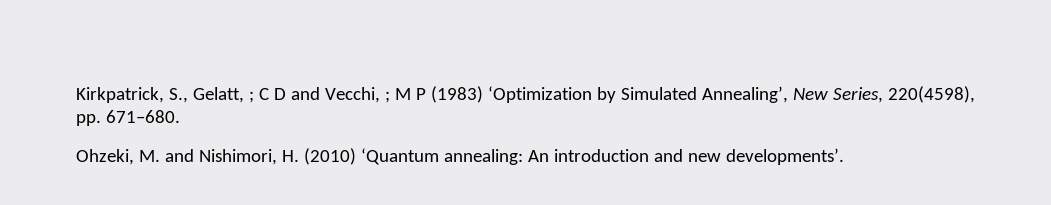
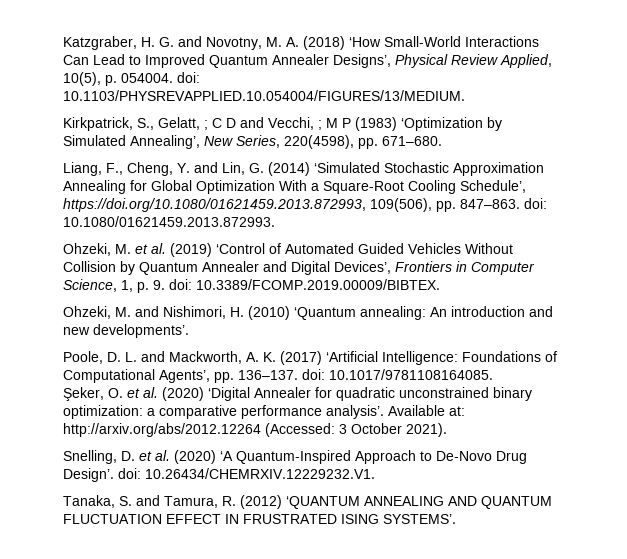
(76, 95) none -> [63,36,539,50] [63,54,552,68] [63,72,200,86] [63,90,465,101] Katzgraber, H. G. and Novotny, M. A. (2018) ‘How Small-World Interactions Can Lead to Improved Quantum Annealer Designs’, Physical Review Applied, 10(5), p. 054004. doi: 10.1103/PHYSREVAPPLIED.10.054004/FIGURES/13/MEDIUM. //
(180, 116) none -> [63,162,544,176] [63,180,526,194] [63,198,547,212] [63,216,275,227] [63,243,513,257] [63,261,535,275] [63,279,440,293] // Liang, F., Cheng, Y. and Lin, G. (2014) ‘Simulated Stochastic Approximation Annealing for Global Optimization With a Square-Root Cooling Schedule’, https://doi.org/10.1080/01621459.2013.872993, 109(506), pp. 847–863. doi: 10.1080/01621459.2013.872993. // Ohzeki, M. et al. (2019) ‘Control of Automated Guided Vehicles Without Collision by Quantum Annealer and Digital Devices’, Frontiers in Computer Science, 1, p. 9. doi: 10.3389/FCOMP.2019.00009/BIBTEX.
(844, 156) none -> [63,351,557,365] [63,369,493,383] [63,387,532,401] [63,405,465,419] [63,423,447,437] [63,450,527,464] [63,468,375,482] [63,495,552,509] [63,514,456,524] // Poole, D. L. and Mackworth, A. K. (2017) ‘Artificial Intelligence: Foundations of Computational Agents’, pp. 136–137. doi: 10.1017/9781108164085. // Şeker, O. et al. (2020) ‘Digital Annealer for quadratic unconstrained binary optimization: a comparative performance analysis’. Available at: http://arxiv.org/abs/2012.12264 (Accessed: 3 October 2021). // Snelling, D. et al. (2020) ‘A Quantum-Inspired Approach to De-Novo Drug Design’. doi: 10.26434/CHEMRXIV.12229232.V1. // Tanaka, S. and Tamura, R. (2012) ‘QUANTUM ANNEALING AND QUANTUM FLUCTUATION EFFECT IN FRUSTRATED ISING SYSTEMS’.

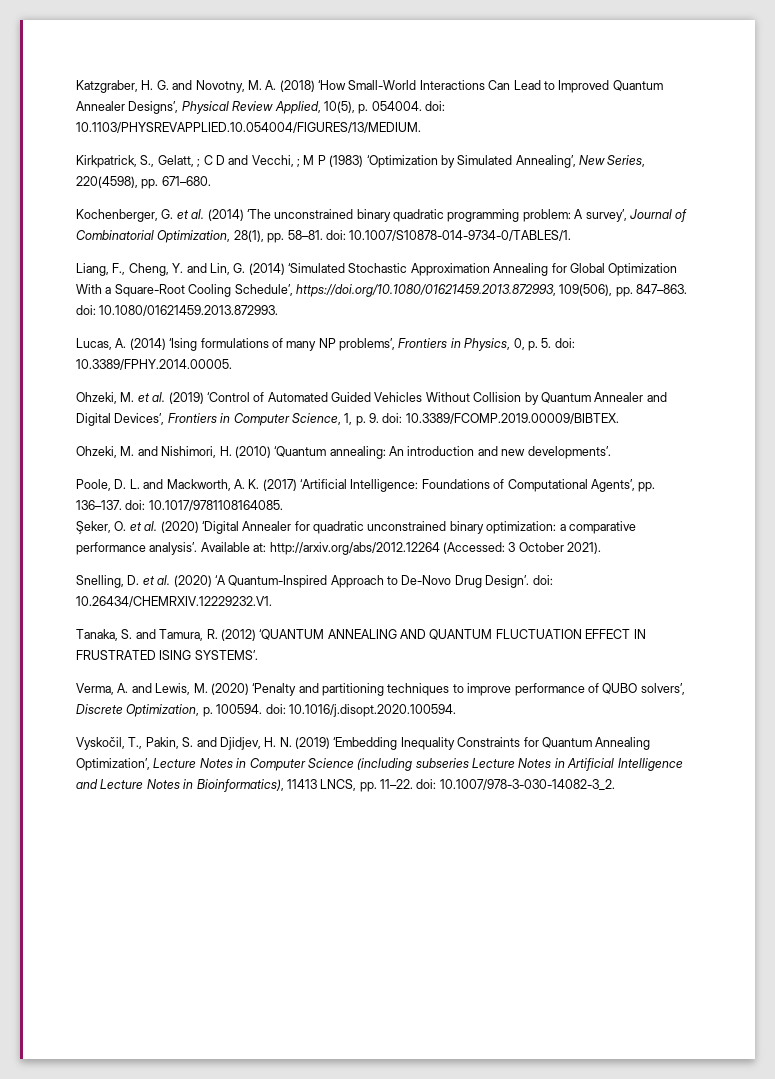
(442, 141) none -> [76,209,688,222] [76,230,572,243] // Kochenberger, G. et al. (2014) ‘The unconstrained binary quadratic programming problem: A survey’, Journal of Combinatorial Optimization, 28(1), pp. 58–81. doi: 10.1007/S10878-014-9734-0/TABLES/1.
(275, 221) none -> [76,338,575,351] [76,359,232,370] // Lucas, A. (2014) ‘Ising formulations of many NP problems’, Frontiers in Physics, 0, p. 5. doi: 10.3389/FPHY.2014.00005.
(456, 519) none -> [76,683,685,696] [76,704,456,717] [76,737,651,750] [76,758,683,771] [76,779,615,792] // Verma, A. and Lewis, M. (2020) ‘Penalty and partitioning techniques to improve performance of QUBO solvers’, Discrete Optimization, p. 100594. doi: 10.1016/j.disopt.2020.100594. // Vyskočil, T., Pakin, S. and Djidjev, H. N. (2019) ‘Embedding Inequality Constraints for Quantum Annealing Optimization’, Lecture Notes in Computer Science (including subseries Lecture Notes in Artificial Intelligence and Lecture Notes in Bioinformatics), 11413 LNCS, pp. 11–22. doi: 10.1007/978-3-030-14082-3_2.

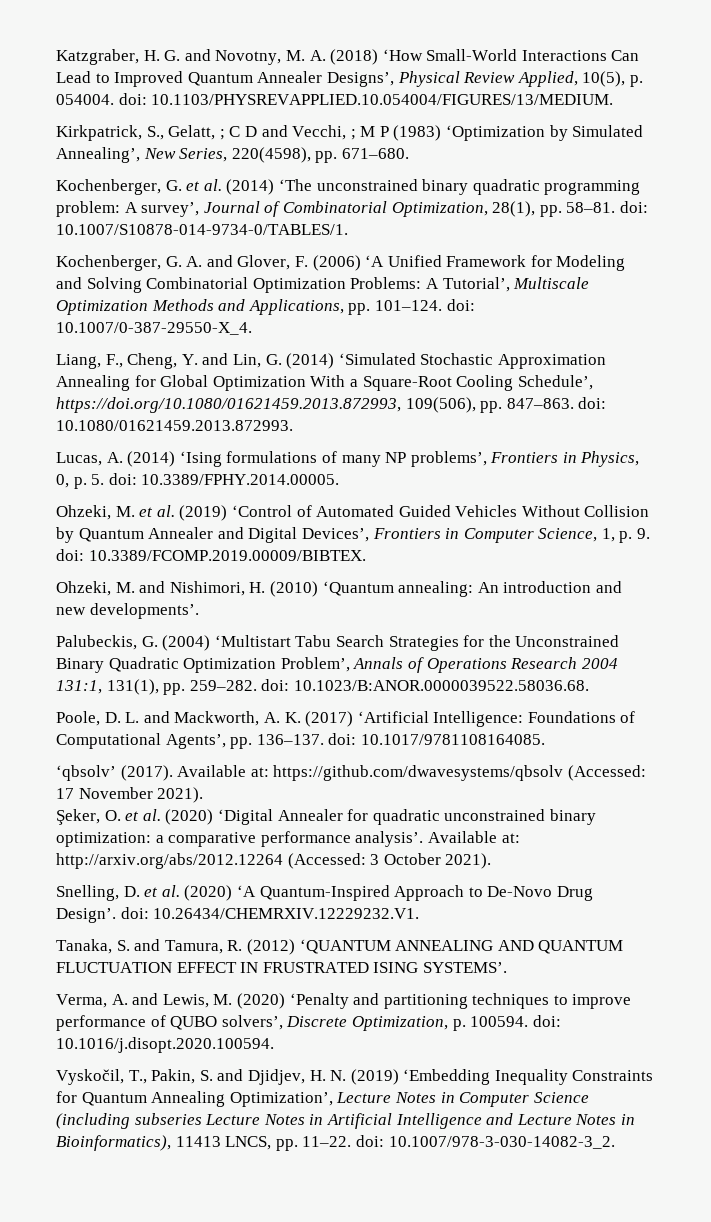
(572, 235) none -> [56,255,626,271] [56,277,590,293] [56,299,475,315] [56,322,252,335] // Kochenberger, G. A. and Glover, F. (2006) ‘A Unified Framework for Modeling and Solving Combinatorial Optimization Problems: A Tutorial’, Multiscale Optimization Methods and Applications, pp. 101–124. doi: 10.1007/0-387-29550-X_4.
(611, 452) none -> [56,635,620,651] [56,657,618,673] [56,679,589,695] // Palubeckis, G. (2004) ‘Multistart Tabu Search Strategies for the Unconstrained Binary Quadratic Optimization Problem’, Annals of Operations Research 2004 131:1, 131(1), pp. 259–282. doi: 10.1023/B:ANOR.0000039522.58036.68.
(283, 505) none -> [56,765,646,781] [56,787,204,803] // ‘qbsolv’ (2017). Available at: https://github.com/dwavesystems/qbsolv (Accessed: 17 November 2021).

